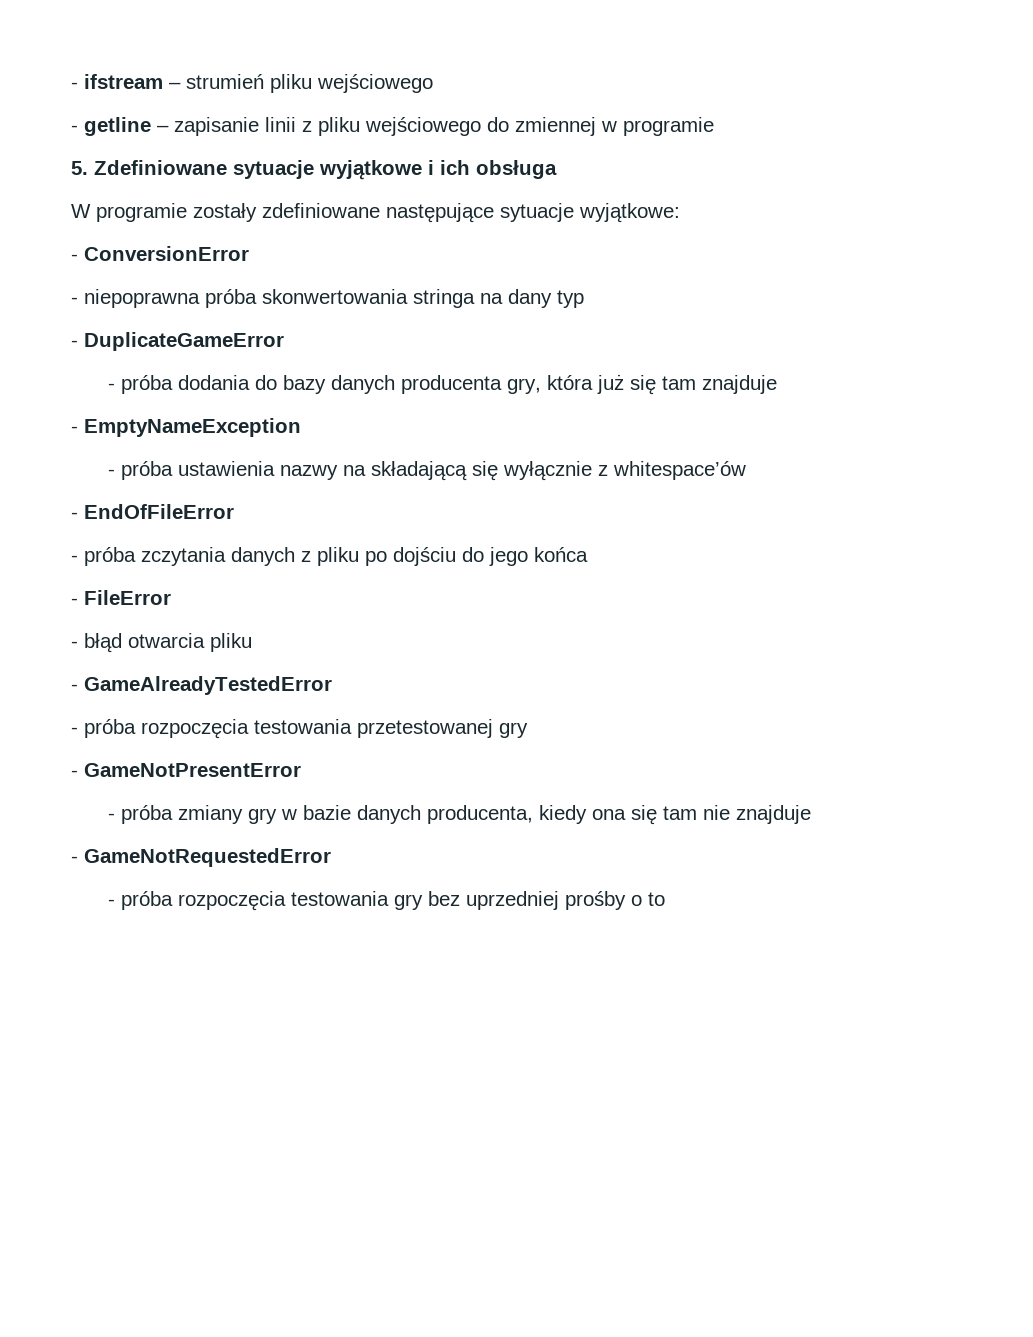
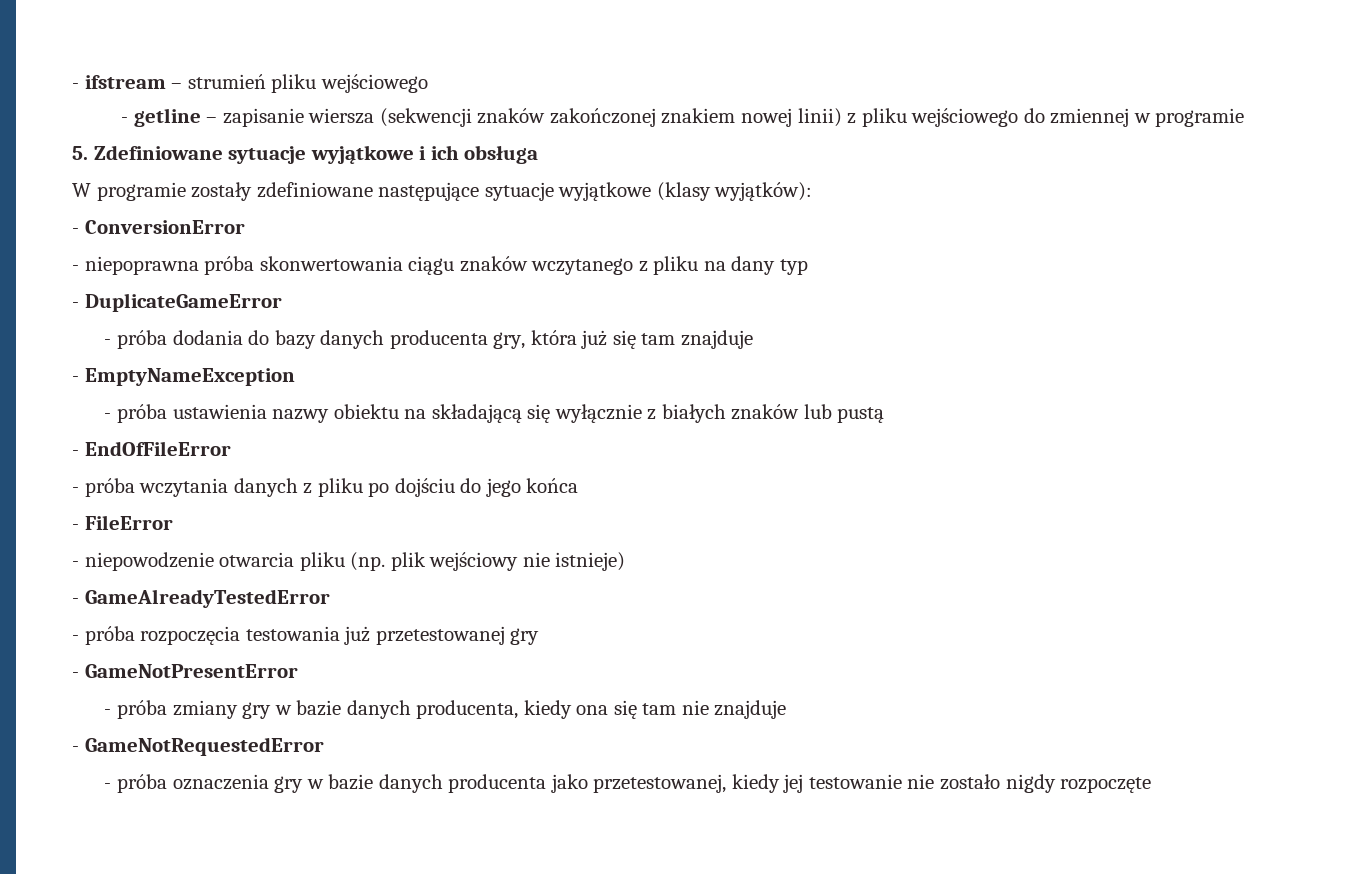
[265,117,296,132] linii -> [308,108,842,127] wiersza (sekwencji znaków zakończonej znakiem nowej linii)
[579,203,680,223] wyjątkowe: -> [558,182,813,201] wyjątkowe (klasy wyjątków):
[413,289,475,308] stringa -> [408,256,699,275] ciągu znaków wczytanego z pliku
(338, 472) none -> [333,404,399,419] obiektu
[612,461,746,480] whitespace’ów -> [661,404,885,423] białych znaków lub pustą
[141,547,226,566] zczytania -> [139,478,229,497] wczytania
[84,633,122,653] błąd -> [84,552,214,571] niepowodzenie
(252, 642) none -> [350,552,626,571] (np. plik wejściowy nie istnieje)
(352, 726) none -> [344,626,371,645] już
[177,891,665,911] rozpoczęcia testowania gry bez uprzedniej prośby o to -> [172,774,1152,793] oznaczenia gry w bazie danych producenta jako przetestowanej, kiedy jej testowanie nie zostało nigdy rozpoczęte

